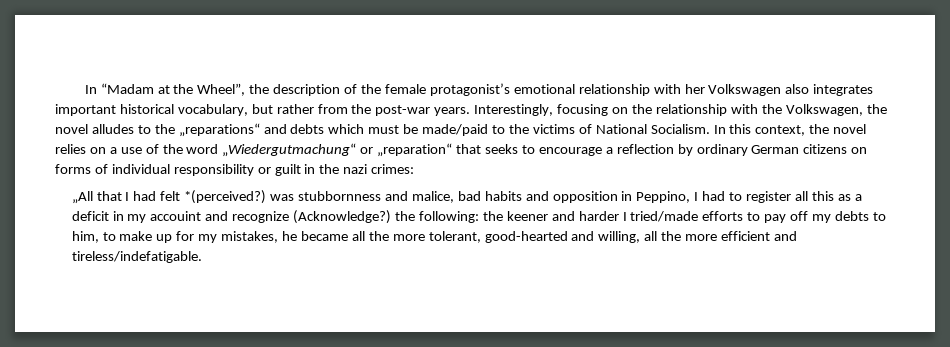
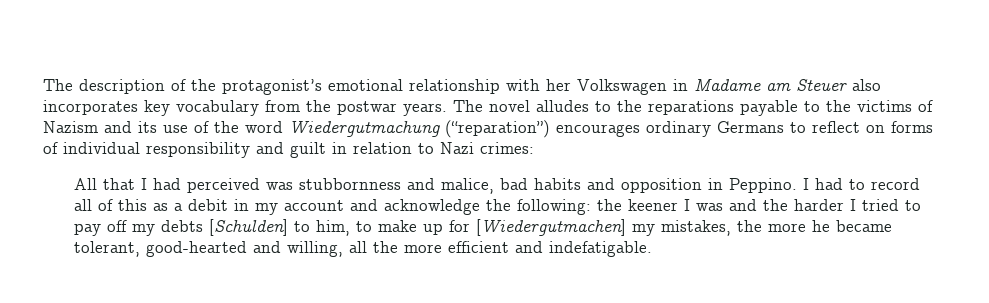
[84,83,270,96] In “Madam at the Wheel”, the -> [43,79,73,91] The
[384,84,426,94] female -> (216, 85) none
[785,84,874,96] [55,104,887,116] [55,123,867,137] [55,143,848,157] also integrates important historical vocabulary, but rather from the post-war years. Interestingly, focusing on the relationship with the Volkswagen, the novel alludes to the „reparations“ and debts which must be made/paid to the victims of National Socialism. In this context, the novel relies on a use of the word „Wiedergutmachung“ or „reparation“ that seeks to encourage a reflection by ordinary German citizens -> [673,78,881,91] [43,100,933,116] [43,120,860,138] in Madame am Steuer also incorporates key vocabulary from the postwar years. The novel alludes to the reparations payable to the victims of Nazism and its use of the word Wiedergutmachung (“reparation”) encourages ordinary Germans to reflect
[257,167,271,174] or -> [256,142,284,154] and
[319,164,368,174] the nazi -> [353,142,474,154] relation to Nazi
[71,191,93,204] „All -> [74,178,98,190] All
[160,190,267,204] felt *(perceived?) -> [187,178,261,193] perceived
[636,191,691,203] Peppino, -> [729,178,798,193] Peppino.
[746,191,808,203] register all -> [871,178,921,190] [74,199,114,211] record all of
[71,211,109,221] deficit -> [188,199,229,211] debit
[150,210,744,224] accouint and recognize (Acknowledge?) the following: the keener and harder I tried/made efforts -> [284,199,900,215] account and acknowledge the following: the keener I was and the harder I tried
(869, 216) none -> [209,219,289,236] [Schulden]
(195, 236) none -> [476,219,627,236] [Wiedergutmachen]
[282,231,425,241] he became all the more -> [737,220,893,232] the more he became
[71,251,202,263] tireless/indefatigable. -> [549,241,653,257] indefatigable.

